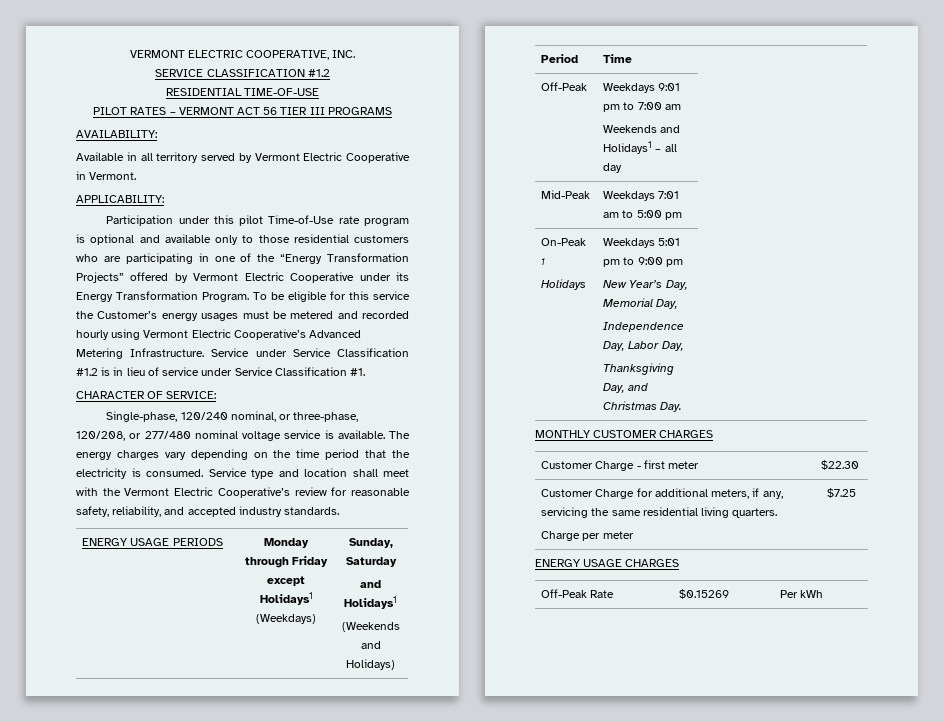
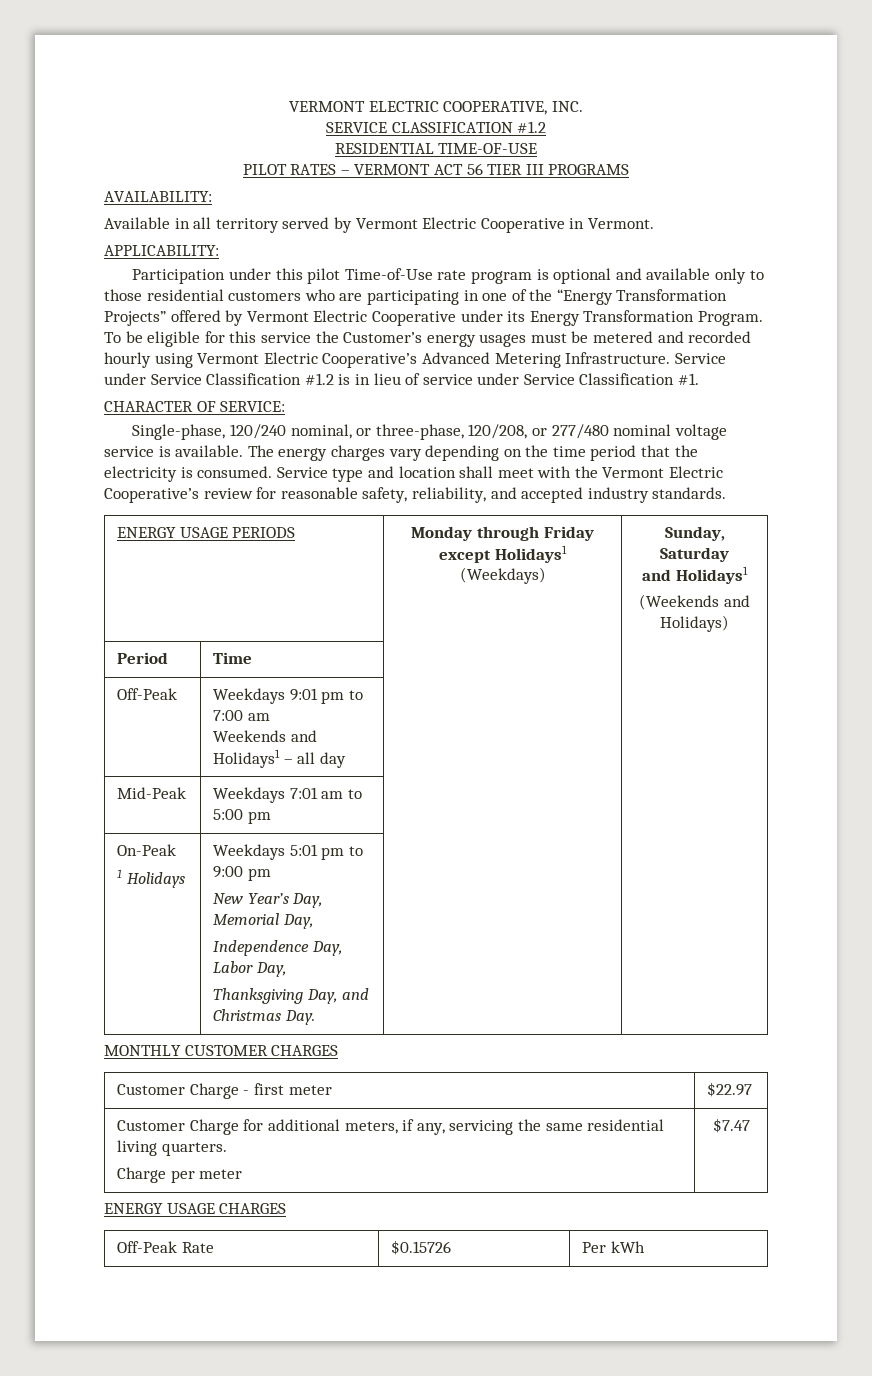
[821,460,860,470] $22.30 -> [707,1082,753,1097] $22.97
[827,488,856,498] $7.25 -> [712,1118,750,1133] $7.47
[679,589,730,599] $0.15269 -> [391,1240,452,1255] $0.15726

